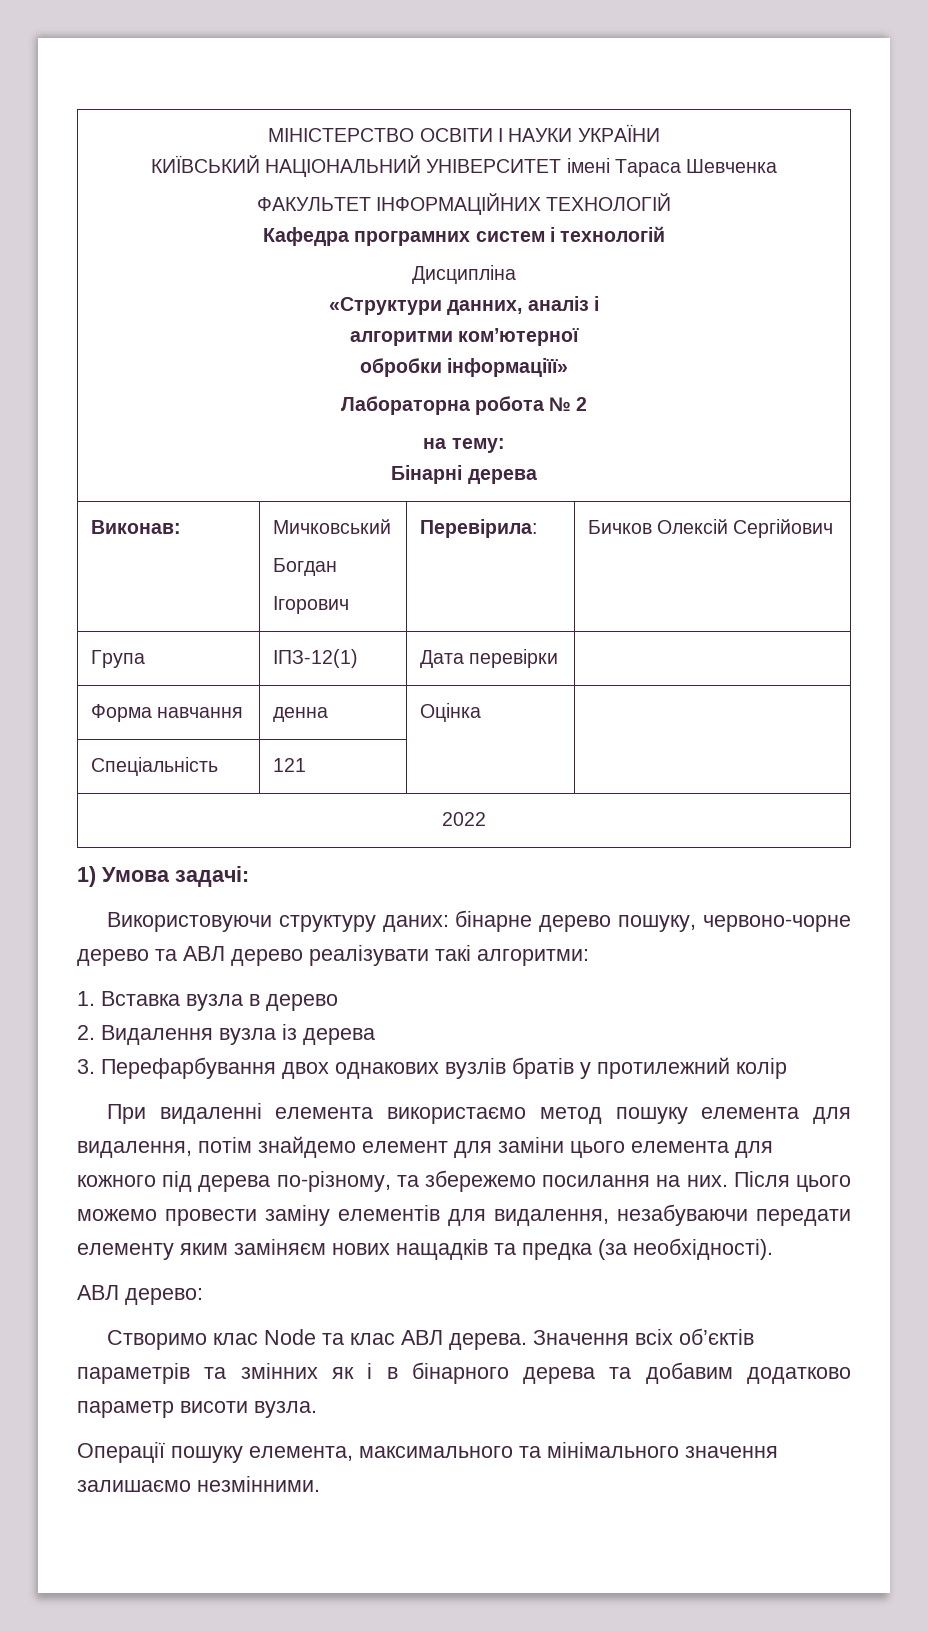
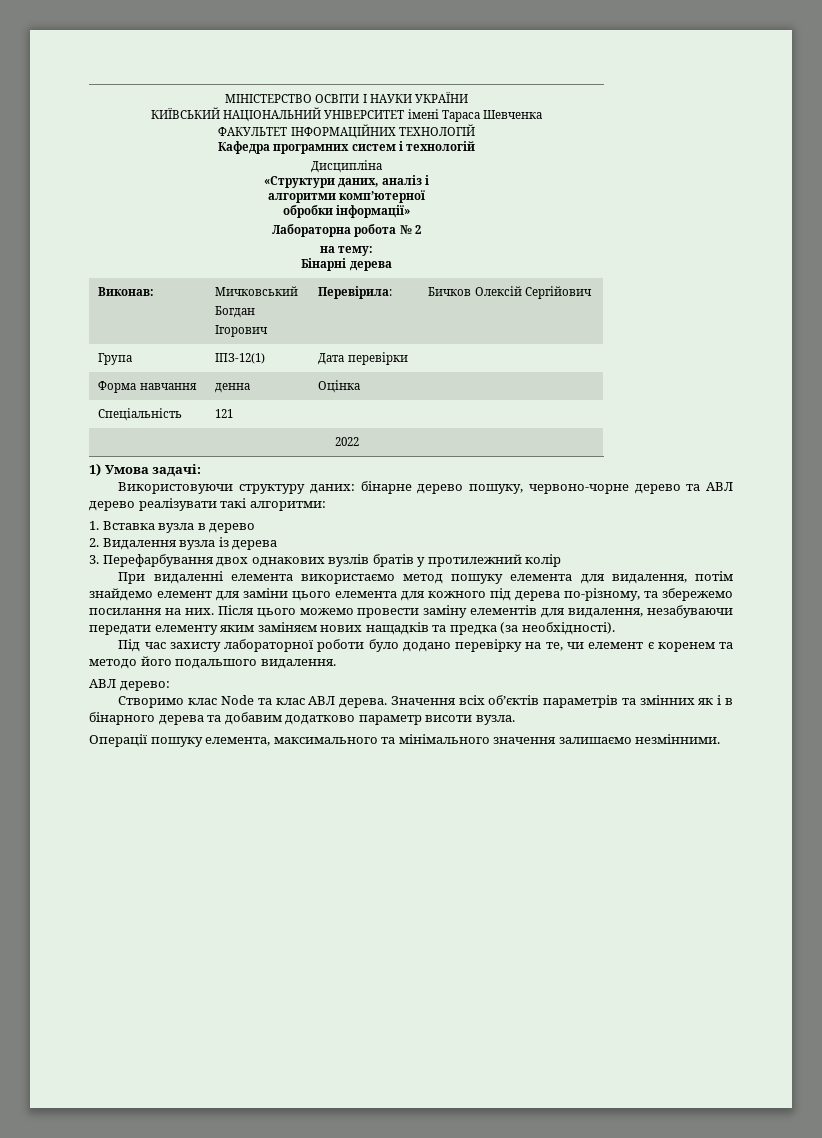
[447,300,523,315] данних, -> [338,178,379,188] даних,
[458,328,580,346] ком’ютерної -> [339,190,426,203] комп’ютерної
[447,358,569,377] інформаціїї» -> [336,205,411,218] інформації»
(773, 1249) none -> [118,639,733,652] [89,656,336,669] // Під час захисту лабораторної роботи було додано перевірку на те, чи елемент є коренем та методо його подальшого видалення.

